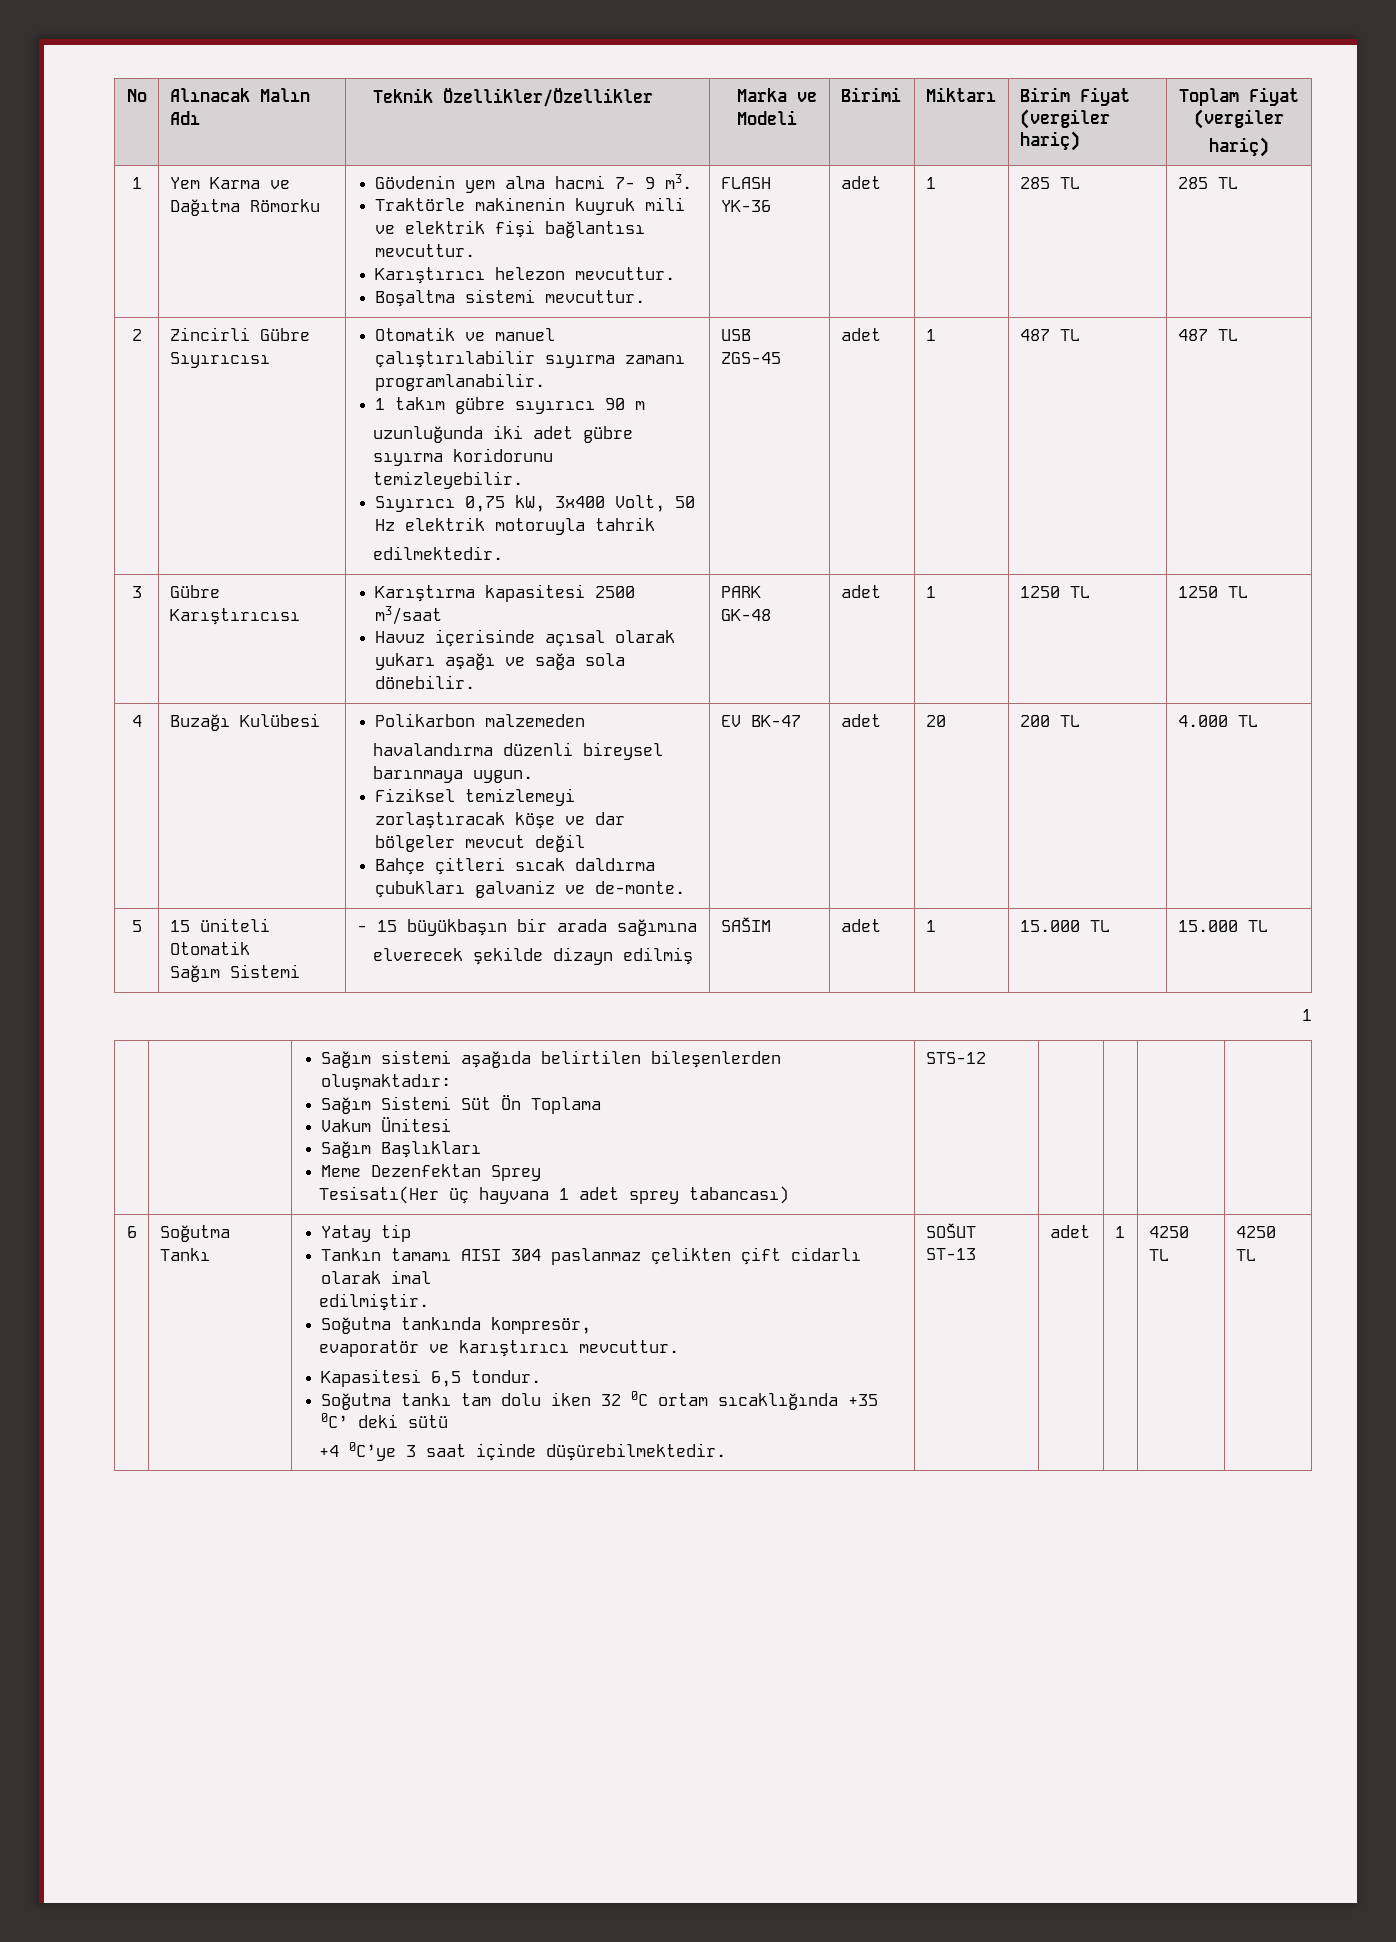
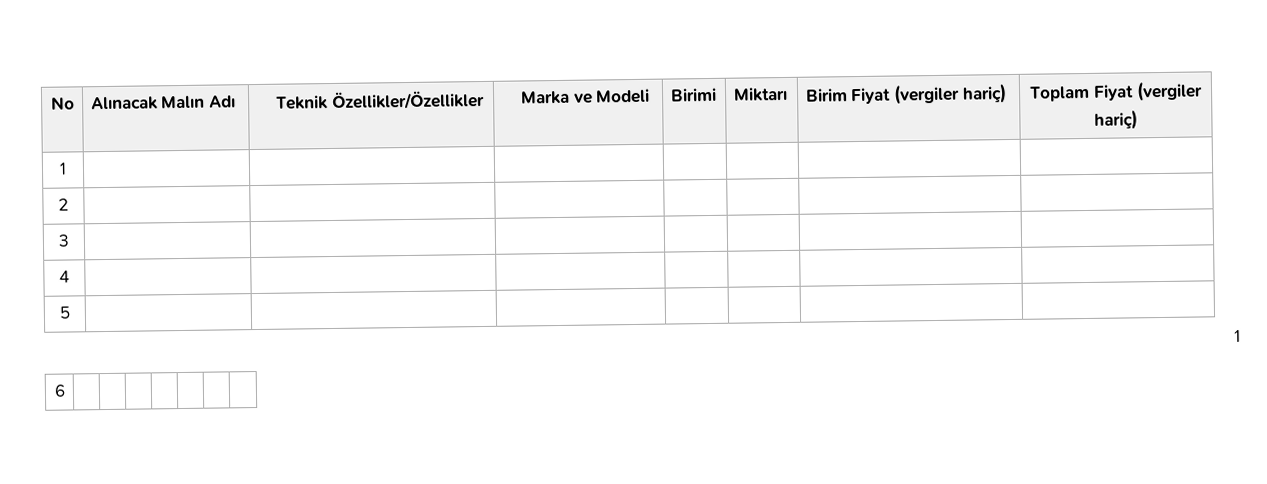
[169,177,290,189] [169,199,320,216] [374,174,692,193] [374,197,685,215] [374,220,645,238] [374,244,475,257] [374,267,675,284] [374,289,645,307] [720,177,771,189] [720,200,771,212] [840,176,881,189] [925,177,936,189] [1019,177,1080,189] [1177,177,1238,189] [131,329,142,341] [169,327,310,341] [169,352,270,368] [374,327,555,341] [374,350,685,368] [374,373,545,391] [374,397,645,414] [373,425,634,443] [373,448,554,466] [373,471,524,489] [374,495,695,512] [374,517,655,535] [373,546,504,560] [720,329,751,341] [720,352,781,364] [840,328,881,341] [925,329,936,341] [1019,329,1080,341] [1177,329,1238,341] [131,586,142,598] [169,585,220,598] [169,608,300,625] [374,584,635,602] [374,606,442,625] [374,629,675,647] [374,653,625,670] [374,675,475,689] [720,586,761,598] [720,609,771,621] [840,585,881,598] [925,586,936,598] [1019,586,1090,598] [1177,586,1248,598] [131,715,142,727] [169,713,320,731] [374,713,585,727] [373,742,664,760] [373,766,534,783] [374,788,575,806] [374,812,625,829] [374,834,585,852] [374,857,655,875] [374,880,685,898] [720,715,801,727] [840,714,881,727] [925,715,946,727] [1019,715,1080,727] [1177,715,1258,727] [131,920,142,932] [169,918,270,932] [169,941,250,955] [169,964,300,982] [356,918,697,936] [373,947,694,965] [720,917,771,932] [840,919,881,932] [925,920,936,932] [1019,920,1110,932] [1177,920,1268,932] [1302,1009,1312,1021] [320,1050,781,1068] [320,1074,451,1091] [320,1095,601,1114] [320,1117,451,1132] [320,1141,481,1158] [320,1164,541,1181] [319,1186,790,1204] [925,1052,986,1064] [126,1226,137,1238] [159,1225,230,1242] [159,1248,210,1261] [320,1224,411,1242] [320,1247,861,1265] [320,1270,431,1284] [319,1293,430,1311] [320,1317,591,1334] [319,1340,680,1357] [320,1369,541,1387] [320,1391,878,1410] [320,1413,448,1428] [319,1442,727,1461] [925,1223,976,1238] [925,1248,976,1260] [1049,1225,1090,1238] [1114,1226,1125,1238] [1148,1226,1189,1238] [1148,1249,1169,1261] [1235,1226,1276,1238] [1235,1249,1256,1261] Yem Karma ve Dağıtma Römorku | Gövdenin yem alma hacmi 7- 9 m3. // Traktörle makinenin kuyruk mili ve elektrik fişi bağlantısı mevcuttur. // Karıştırıcı helezon mevcuttur. // Boşaltma sistemi mevcuttur. | FLASH YK-36 | adet | 1 | 285 TL | 285 TL // 2 | Zincirli Gübre Sıyırıcısı | Otomatik ve manuel çalıştırılabilir sıyırma zamanı programlanabilir. // 1 takım gübre sıyırıcı 90 m // uzunluğunda iki adet gübre sıyırma koridorunu temizleyebilir. // Sıyırıcı 0,75 kW, 3x400 Volt, 50 Hz elektrik motoruyla tahrik // edilmektedir. | USB ZGS-45 | adet | 1 | 487 TL | 487 TL // 3 | Gübre Karıştırıcısı | Karıştırma kapasitesi 2500 m3/saat // Havuz içerisinde açısal olarak yukarı aşağı ve sağa sola dönebilir. | PARK GK-48 | adet | 1 | 1250 TL | 1250 TL // 4 | Buzağı Kulübesi | Polikarbon malzemeden // havalandırma düzenli bireysel barınmaya uygun. // Fiziksel temizlemeyi zorlaştıracak köşe ve dar bölgeler mevcut değil // Bahçe çitleri sıcak daldırma çubukları galvaniz ve de-monte. | EV BK-47 | adet | 20 | 200 TL | 4.000 TL // 5 | 15 üniteli Otomatik // Sağım Sistemi | - 15 büyükbaşın bir arada sağımına // elverecek şekilde dizayn edilmiş | SAŠIM | adet | 1 | 15.000 TL | 15.000 TL // 1 // | | Sağım sistemi aşağıda belirtilen bileşenlerden oluşmaktadır: // Sağım Sistemi Süt Ön Toplama // Vakum Ünitesi // Sağım Başlıkları // Meme Dezenfektan Sprey // Tesisatı(Her üç hayvana 1 adet sprey tabancası) | STS-12 | | | | // 6 | Soğutma Tankı | Yatay tip // Tankın tamamı AISI 304 paslanmaz çelikten çift cidarlı olarak imal // edilmiştir. // Soğutma tankında kompresör, // evaporatör ve karıştırıcı mevcuttur. // Kapasitesi 6,5 tondur. // Soğutma tankı tam dolu iken 32 0C ortam sıcaklığında +35 0C’ deki sütü // +4 0C’ye 3 saat içinde düşürebilmektedir. | SOŠUT ST-13 | adet | 1 | 4250 TL | 4250 TL -> [58,198,69,211] [58,234,70,247] [59,270,70,283] [59,306,70,319] [1234,329,1241,343] [53,384,66,397] | | | | | | // 2 | | | | | | | // 3 | | | | | | | // 4 | | | | | | | // 5 | | | | | | | // 1 // 6 | | | | | | |

